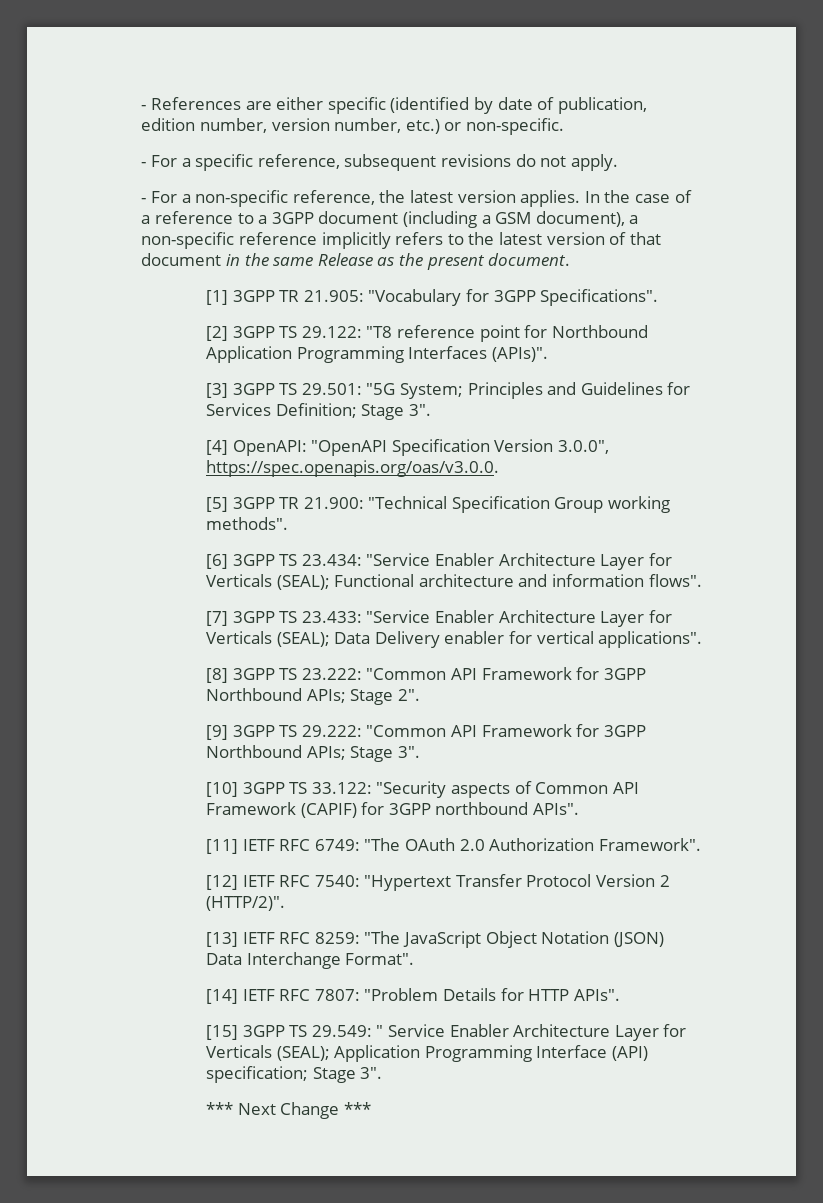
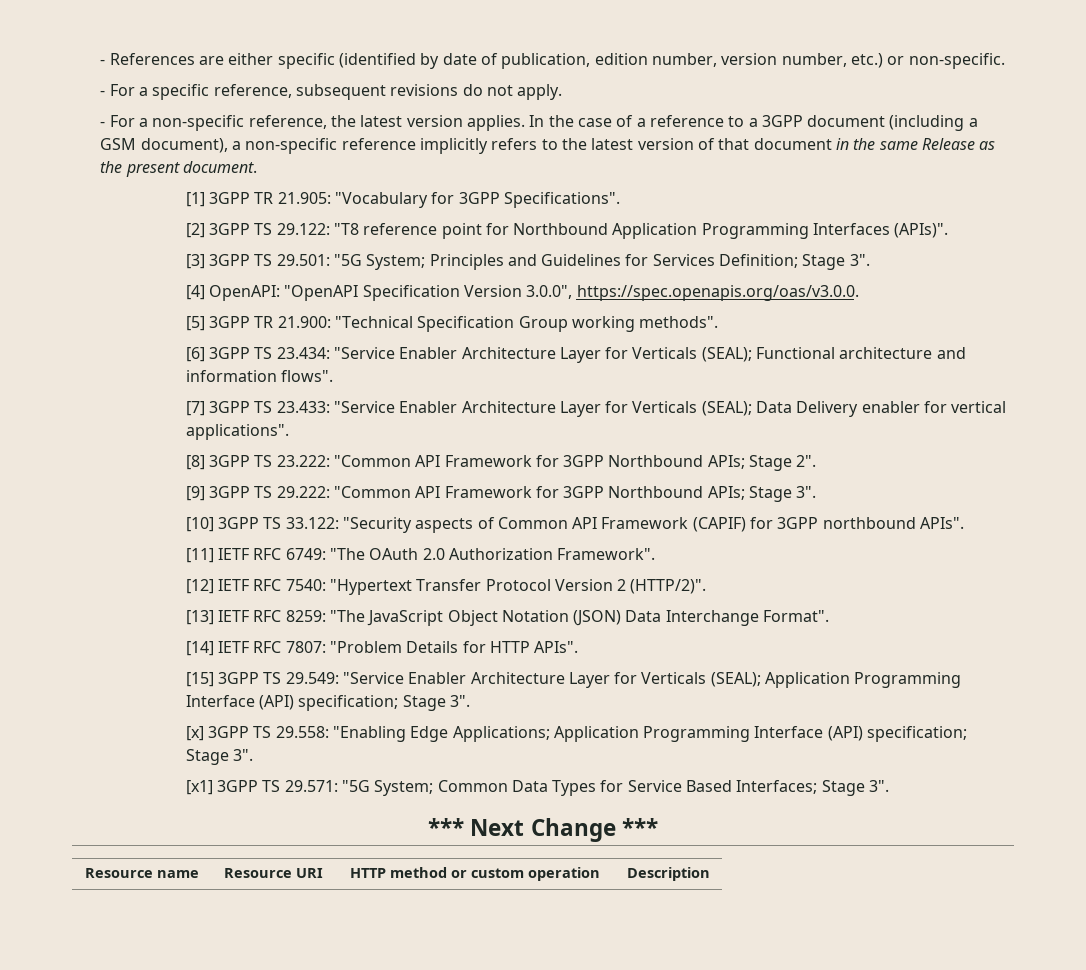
[376,1024,445,1037] " Service -> [342,672,404,684] "Service
[205,1102,371,1119] *** Next Change *** -> [185,726,968,742] [185,749,253,765] [185,780,890,796] [428,818,658,842] [85,868,199,878] [224,868,323,878] [350,867,600,881] [626,867,710,881] [x] 3GPP TS 29.558: "Enabling Edge Applications; Application Programming Interface (API) specification; Stage 3". // [x1] 3GPP TS 29.571: "5G System; Common Data Types for Service Based Interfaces; Stage 3". // *** Next Change *** // Resource name | Resource URI | HTTP method or custom operation | Description

